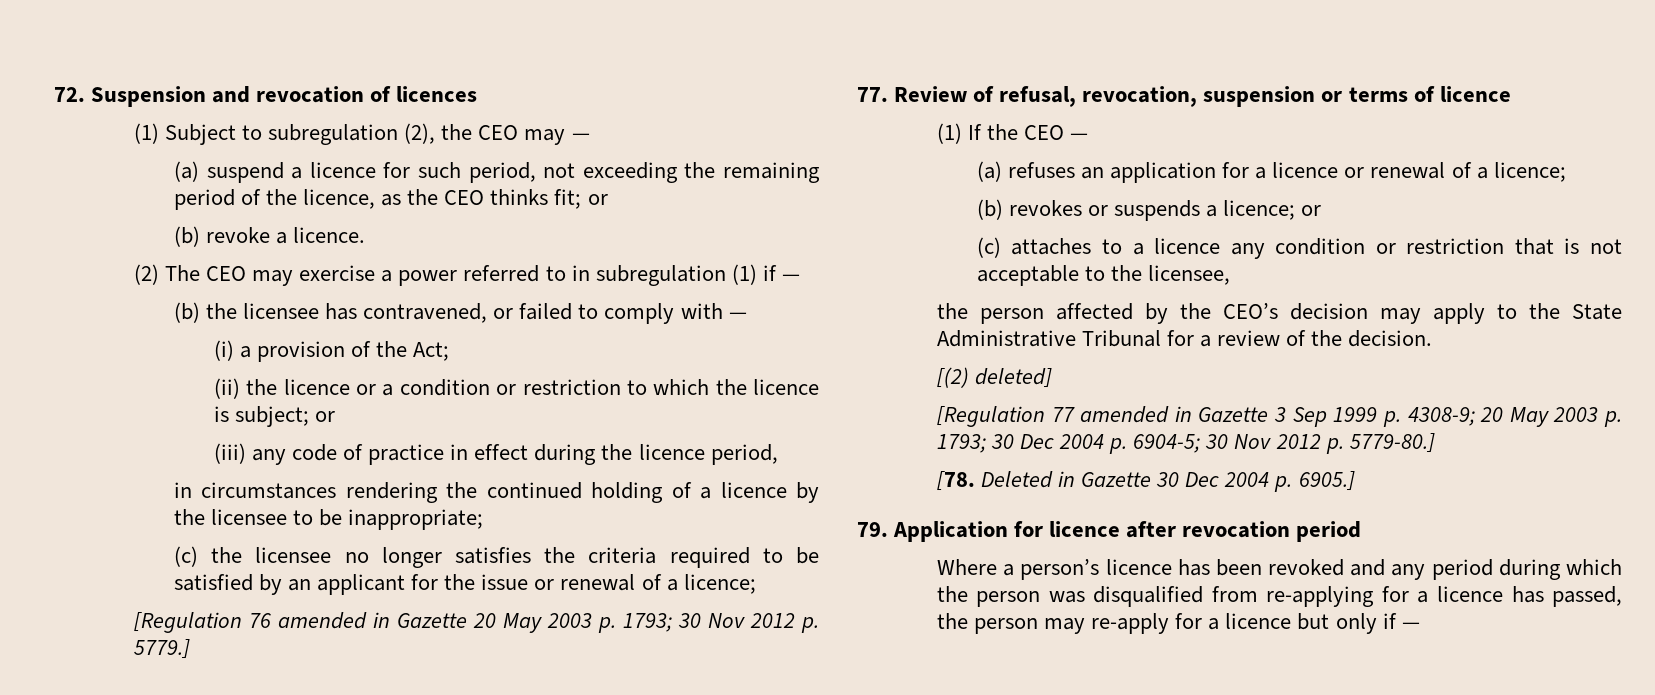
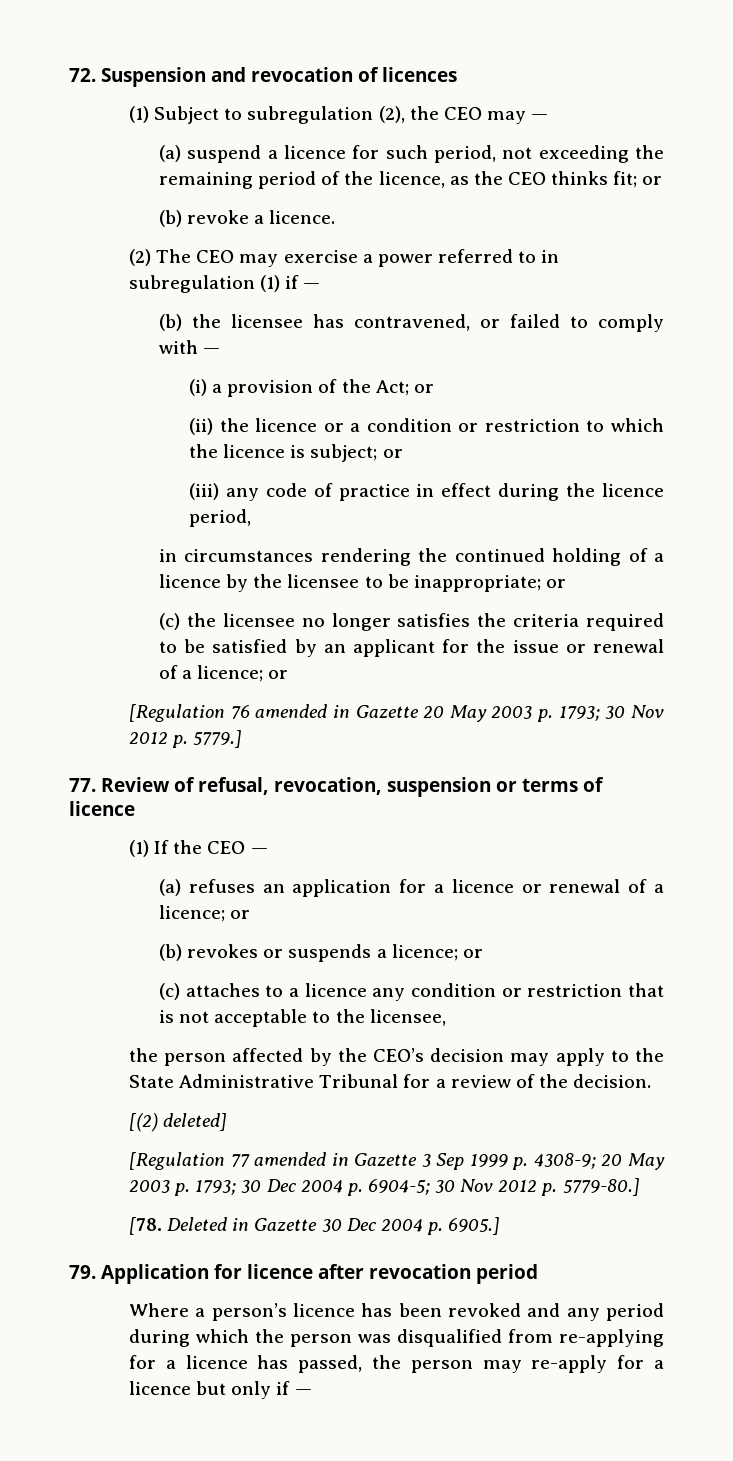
(450, 351) none -> [413,384,434,393] or
(484, 519) none -> [545,579,566,588] or
(756, 584) none -> [268,670,289,679] or
(1566, 172) none -> [230,910,251,919] or

